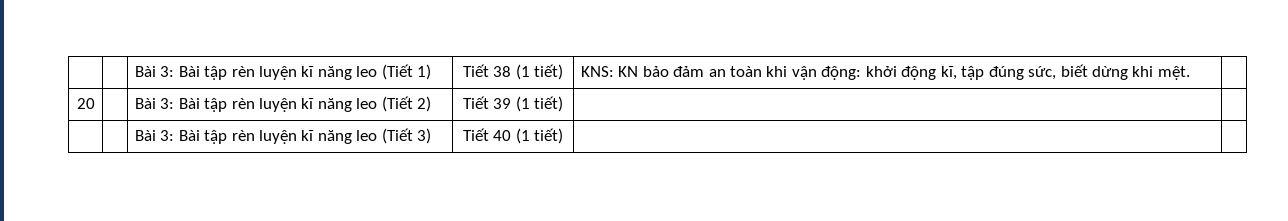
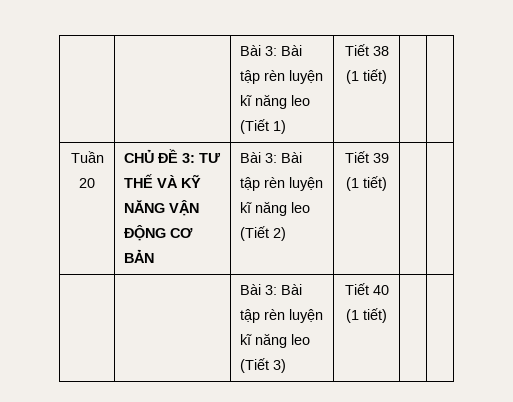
[580,64,1190,80] [76,98,95,109] KNS: KN bảo đảm an toàn khi vận động: khởi động kĩ, tập đúng sức, biết dừng khi mệt. | // 20 | -> [70,151,104,163] [79,178,95,188] [123,149,221,163] [123,174,201,188] [123,200,199,216] [123,225,193,241] [123,249,154,263] | // Tuần 20 | CHỦ ĐỀ 3: TƯ THẾ VÀ KỸ NĂNG VẬN ĐỘNG CƠ BẢN

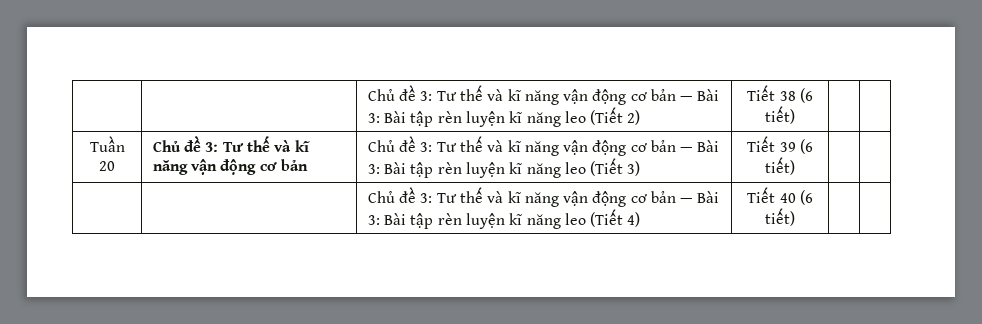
[239,45,302,56] [239,70,323,84] [239,94,310,109] [239,119,286,134] [344,44,389,56] [346,69,387,84] [70,151,104,163] [79,178,95,188] [123,149,221,163] [123,174,201,188] [123,200,199,216] [123,225,193,241] [123,249,154,263] | | Bài 3: Bài tập rèn luyện kĩ năng leo (Tiết 1) | Tiết 38 (1 tiết) | | // Tuần 20 | CHỦ ĐỀ 3: TƯ THẾ VÀ KỸ NĂNG VẬN ĐỘNG CƠ BẢN | -> [367,85,693,105] | | Chủ đề 3: Tư thế và kĩ năng vận động cơ bản —
[372,153,389,163] [346,176,387,191] 39 (1 tiết) | | // | | -> [779,88,813,103] [765,106,795,124] [89,136,125,152] [99,161,115,171] [152,136,310,152] [152,159,308,175] [367,136,693,156] 38 (6 tiết) | | // Tuần 20 | Chủ đề 3: Tư thế và kĩ năng vận động cơ bản | Chủ đề 3: Tư thế và kĩ năng vận động cơ bản —
[372,285,389,295] [346,308,387,323] 40 (1 tiết) | | -> [779,139,813,154] [765,157,795,175] [367,187,719,207] [367,209,641,229] [747,187,813,205] [765,208,795,226] 39 (6 tiết) | | // | | Chủ đề 3: Tư thế và kĩ năng vận động cơ bản — Bài 3: Bài tập rèn luyện kĩ năng leo (Tiết 4) | Tiết 40 (6 tiết) | |

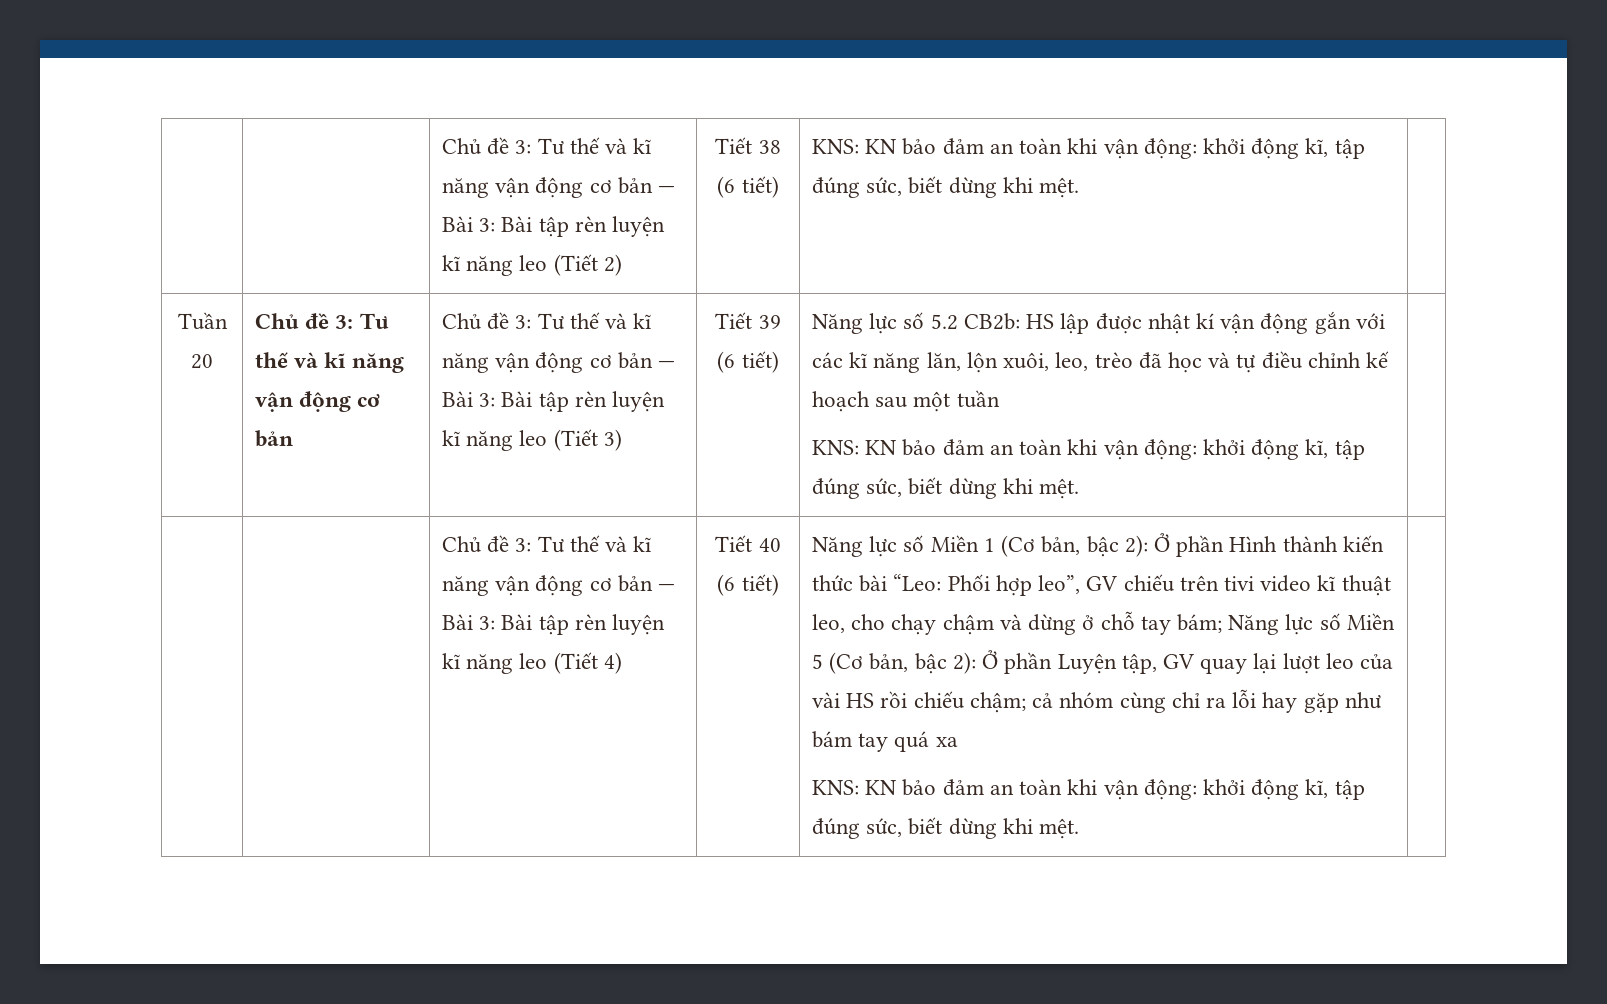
(795, 115) none -> [812,138,1365,159] [812,176,1080,198] KNS: KN bảo đảm an toàn khi vận động: khởi động kĩ, tập đúng sức, biết dừng khi mệt.
(795, 166) none -> [812,311,1385,334] [812,351,1389,373] [812,390,1000,412] [812,439,1365,460] [812,477,1080,499] Năng lực số 5.2 CB2b: HS lập được nhật kí vận động gắn với các kĩ năng lăn, lộn xuôi, leo, trèo đã học và tự điều chỉnh kế hoạch sau một tuần // KNS: KN bảo đảm an toàn khi vận động: khởi động kĩ, tập đúng sức, biết dừng khi mệt.
(795, 217) none -> [812,533,1384,557] [812,574,1391,596] [812,611,1395,635] [812,650,1393,674] [812,689,1381,713] [812,731,958,752] [812,779,1365,800] [812,817,1080,839] Năng lực số Miền 1 (Cơ bản, bậc 2): Ở phần Hình thành kiến thức bài “Leo: Phối hợp leo”, GV chiếu trên tivi video kĩ thuật leo, cho chạy chậm và dừng ở chỗ tay bám; Năng lực số Miền 5 (Cơ bản, bậc 2): Ở phần Luyện tập, GV quay lại lượt leo của vài HS rồi chiếu chậm; cả nhóm cùng chỉ ra lỗi hay gặp như bám tay quá xa // KNS: KN bảo đảm an toàn khi vận động: khởi động kĩ, tập đúng sức, biết dừng khi mệt.

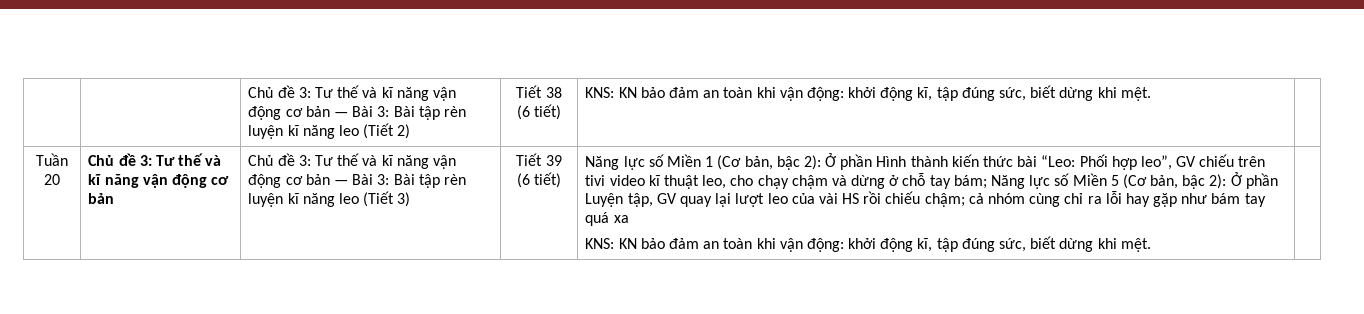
[812,311,1385,334] [812,351,1389,373] [812,390,1000,412] [812,439,1365,460] [812,477,1080,499] [442,535,652,553] [442,575,676,596] [442,614,666,635] [442,652,622,674] [715,535,781,552] [717,574,779,596] | Năng lực số 5.2 CB2b: HS lập được nhật kí vận động gắn với các kĩ năng lăn, lộn xuôi, leo, trèo đã học và tự điều chỉnh kế hoạch sau một tuần // KNS: KN bảo đảm an toàn khi vận động: khởi động kĩ, tập đúng sức, biết dừng khi mệt. | // | | Chủ đề 3: Tư thế và kĩ năng vận động cơ bản — Bài 3: Bài tập rèn luyện kĩ năng leo (Tiết 4) | Tiết 40 (6 tiết) -> (562, 180) none

